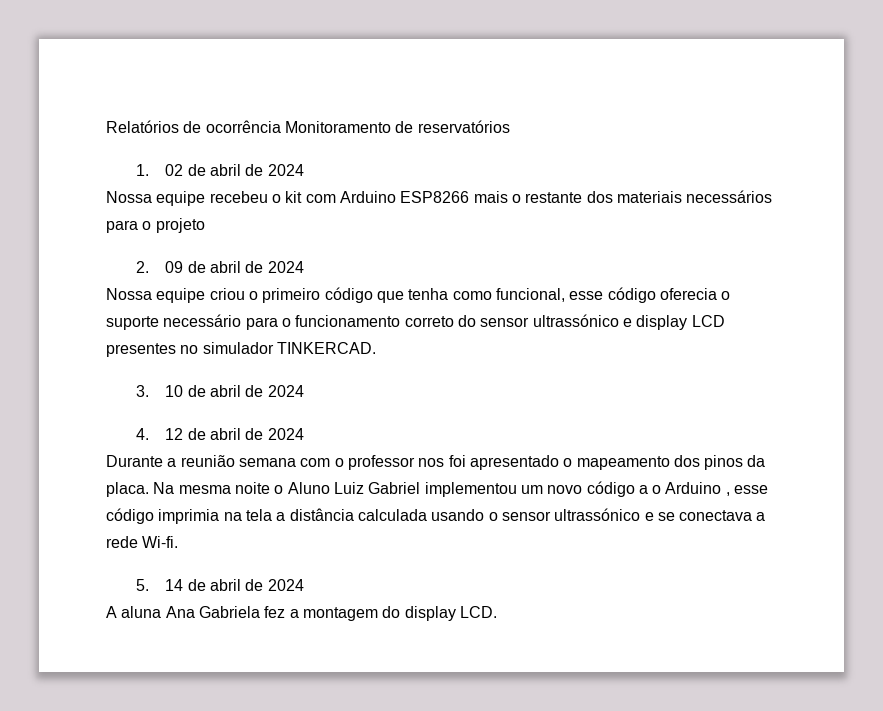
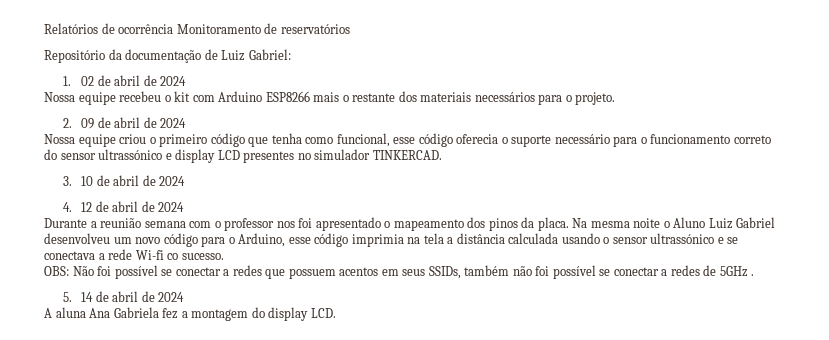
(510, 126) none -> [44,49,291,63] // Repositório da documentação de Luiz Gabriel:
[155,218,205,233] projeto -> [575,92,616,105] projeto.
[424,482,517,497] implementou -> [44,233,110,244] desenvolveu
[638,482,730,496] a o Arduino , -> [201,233,286,247] para o Arduino,
[142,536,179,548] Wi-fi. -> [135,250,224,260] [44,265,755,279] Wi-fi co sucesso. // OBS: Não foi possível se conectar a redes que possuem acentos em seus SSIDs, também não foi possível se conectar a redes de 5GHz .

